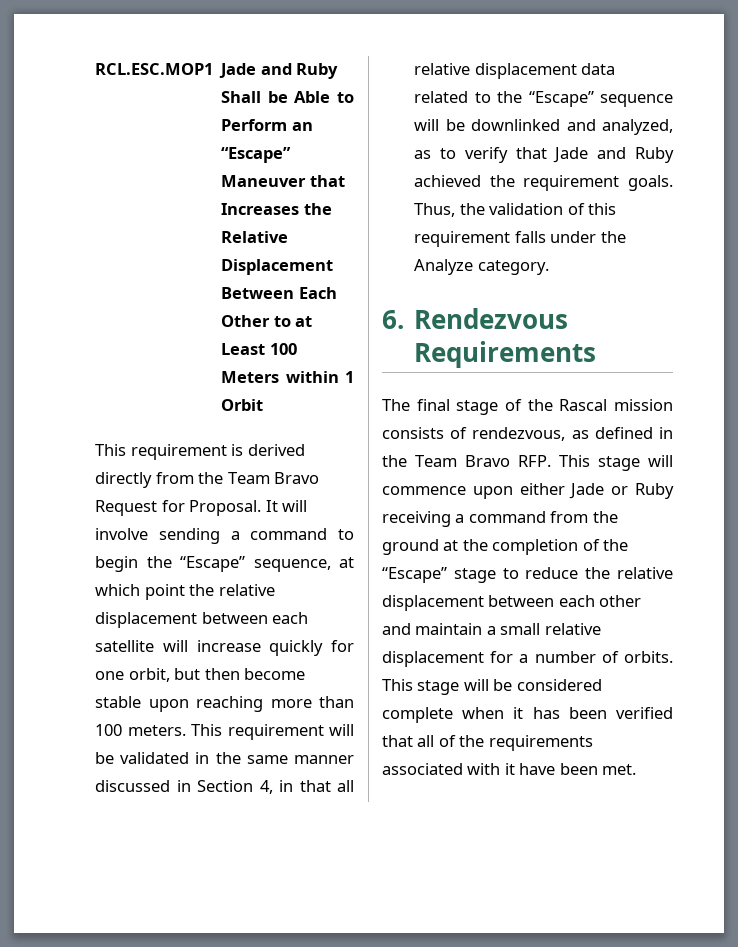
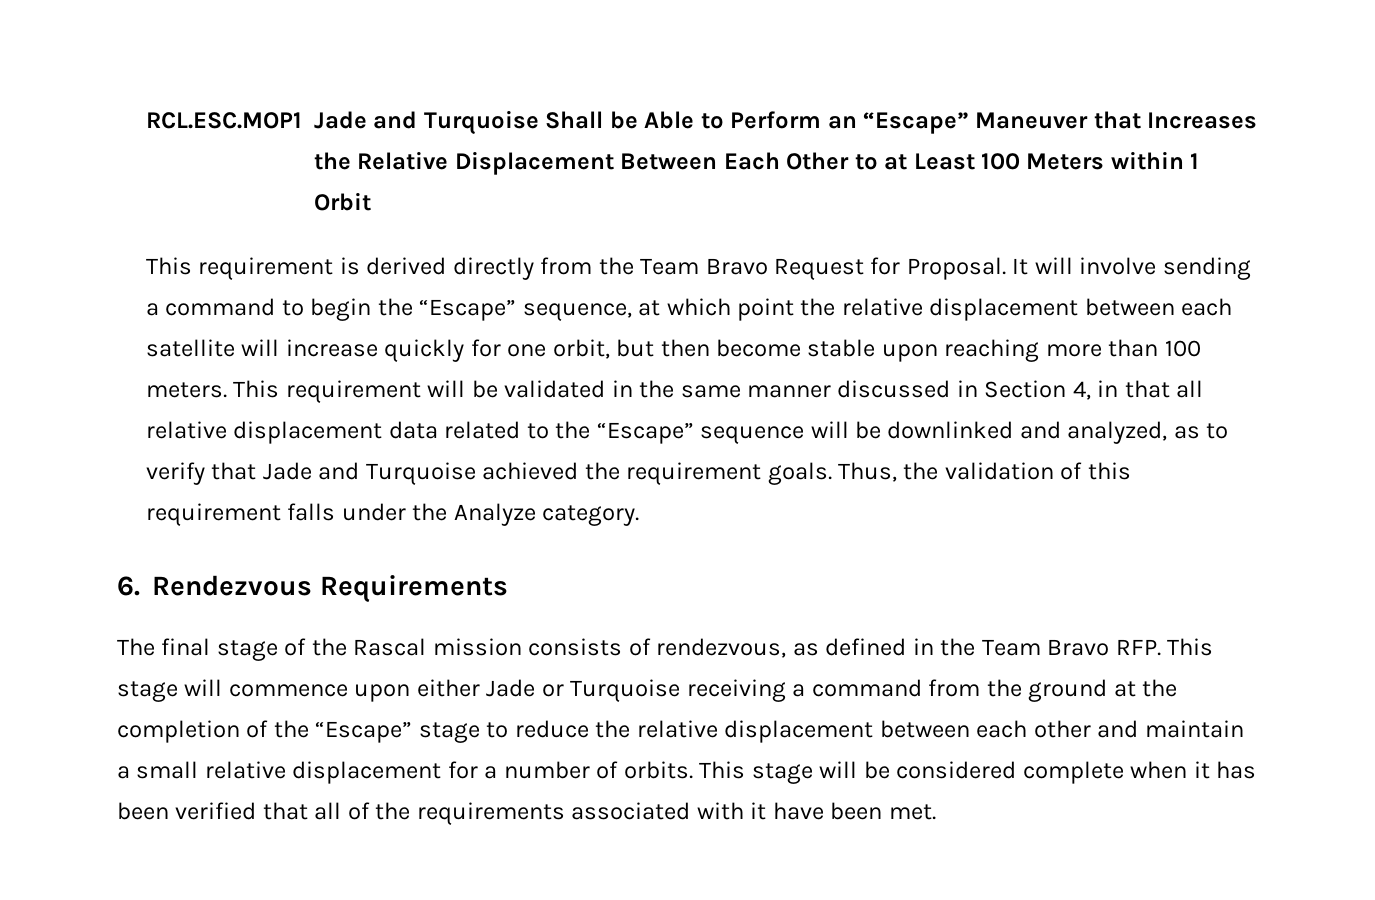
[296,63,339,79] Ruby -> [423,110,539,135] Turquoise
[635,147,674,163] Ruby -> [365,462,476,485] Turquoise
[635,483,674,499] Ruby -> [570,679,681,702] Turquoise

